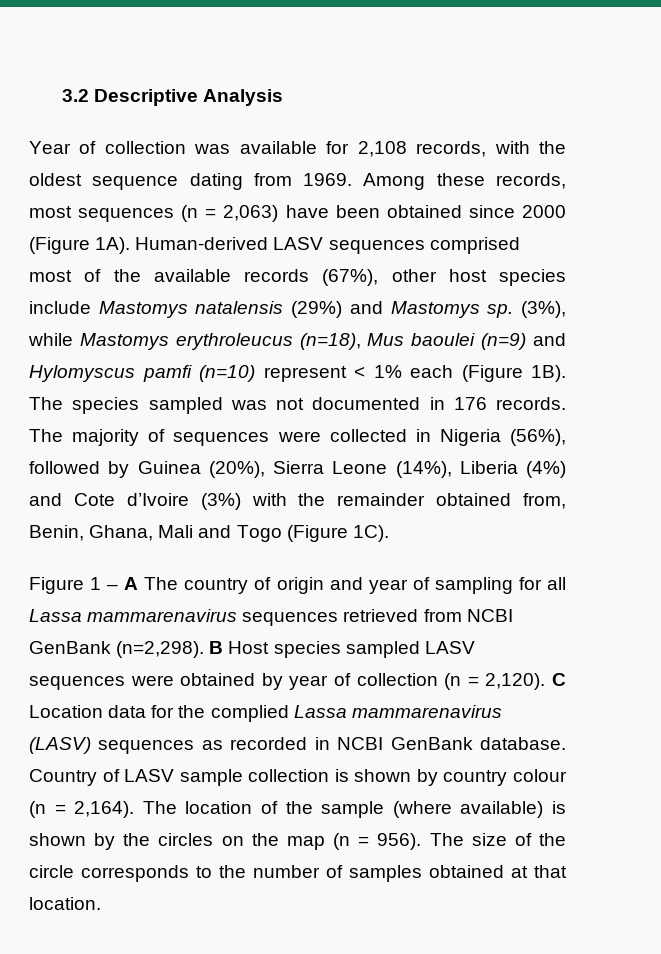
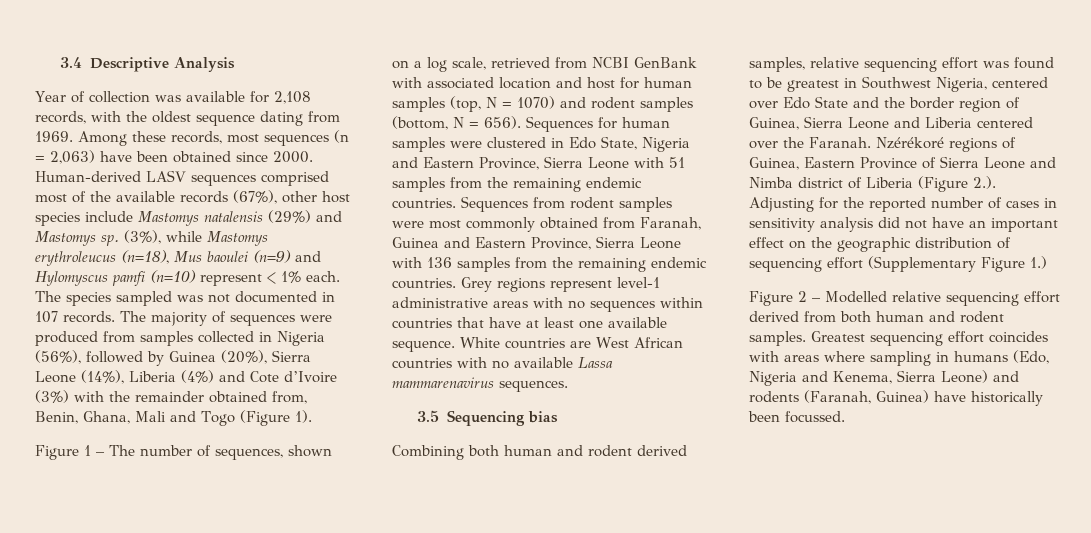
[61,89,89,102] 3.2 -> [60,57,83,68] 3.4
[522,205,567,218] [29,237,131,254] 2000 (Figure 1A). -> [273,151,313,163] 2000.
[410,365,566,382] each (Figure 1B). -> [306,271,340,282] each.
[453,397,487,410] 176 -> [35,311,58,323] 107
(321, 436) none -> [35,331,193,346] produced from samples
[352,525,389,542] 1C). -> [294,410,312,423] 1).
[124,577,566,594] [29,609,513,626] [29,641,475,658] [29,673,567,690] [29,705,502,722] [29,737,567,754] [29,769,567,786] [29,801,567,818] [29,833,566,850] [29,865,567,882] [29,897,101,910] A The country of origin and year of sampling for all Lassa mammarenavirus sequences retrieved from NCBI GenBank (n=2,298). B Host species sampled LASV sequences were obtained by year of collection (n = 2,120). C Location data for the complied Lassa mammarenavirus (LASV) sequences as recorded in NCBI GenBank database. Country of LASV sample collection is shown by country colour (n = 2,164). The location of the sample (where available) is shown by the circles on the map (n = 956). The size of the circle corresponds to the number of samples obtained at that location. -> [109,445,332,460] [392,57,697,72] [392,77,692,89] [392,96,693,112] [392,116,670,132] [392,136,690,152] [392,156,685,170] [392,177,642,192] [392,196,672,212] [392,217,701,232] [392,236,681,250] [392,257,707,272] [392,277,660,292] [392,297,703,312] [392,317,667,329] [392,337,683,352] [392,357,613,369] [392,377,568,392] [417,410,558,426] [392,445,687,460] [749,57,1054,72] [749,76,1048,92] [749,96,1020,112] [749,116,1033,130] [749,137,1016,152] [749,156,1056,170] [749,176,996,192] [749,197,1057,212] [749,217,1058,232] [749,237,1011,252] [749,256,1047,272] [749,291,1060,306] [749,311,1004,323] [749,331,1048,346] [749,350,1049,366] [749,370,1019,386] [749,390,1043,406] [748,411,845,423] The number of sequences, shown on a log scale, retrieved from NCBI GenBank with associated location and host for human samples (top, N = 1070) and rodent samples (bottom, N = 656). Sequences for human samples were clustered in Edo State, Nigeria and Eastern Province, Sierra Leone with 51 samples from the remaining endemic countries. Sequences from rodent samples were most commonly obtained from Faranah, Guinea and Eastern Province, Sierra Leone with 136 samples from the remaining endemic countries. Grey regions represent level-1 administrative areas with no sequences within countries that have at least one available sequence. White countries are West African countries with no available Lassa mammarenavirus sequences. // 3.5 Sequencing bias // Combining both human and rodent derived samples, relative sequencing effort was found to be greatest in Southwest Nigeria, centered over Edo State and the border region of Guinea, Sierra Leone and Liberia centered over the Faranah. Nzérékoré regions of Guinea, Eastern Province of Sierra Leone and Nimba district of Liberia (Figure 2.). Adjusting for the reported number of cases in sensitivity analysis did not have an important effect on the geographic distribution of sequencing effort (Supplementary Figure 1.) // Figure 2 – Modelled relative sequencing effort derived from both human and rodent samples. Greatest sequencing effort coincides with areas where sampling in humans (Edo, Nigeria and Kenema, Sierra Leone) and rodents (Faranah, Guinea) have historically been focussed.

